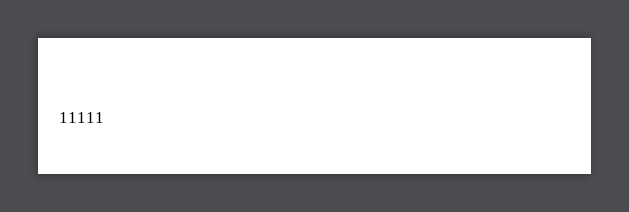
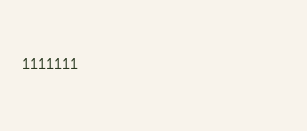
[59,112,104,123] 11111 -> [22,58,78,69] 1111111

